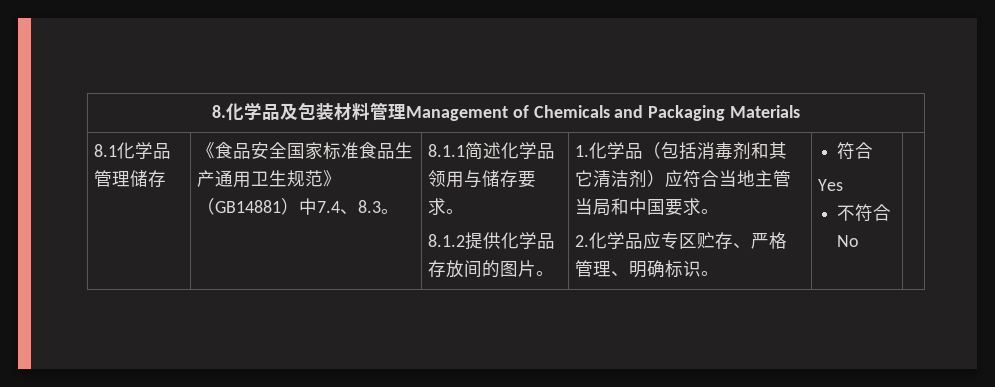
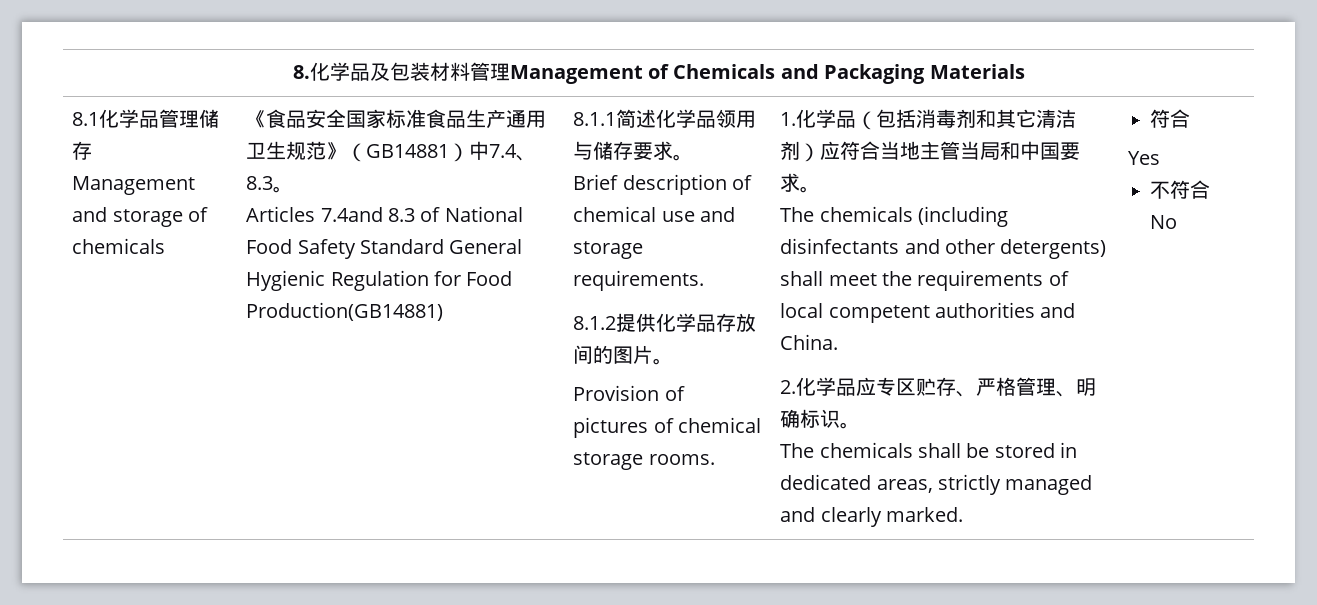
(167, 178) none -> [72,176,196,195] [72,207,208,227] [72,238,166,254] // Management and storage of chemicals
(400, 211) none -> [246,206,523,222] [246,239,523,259] [246,270,513,291] [246,302,444,321] // Articles 7.4and 8.3 of National Food Safety Standard General Hygienic Regulation for Food Production(GB14881)
(465, 211) none -> [573,174,752,195] [573,206,735,222] [573,241,644,259] [573,270,705,291] // Brief description of chemical use and storage requirements.
(555, 273) none -> [573,385,685,401] [573,417,761,438] [573,452,715,470] // Provision of pictures of chemical storage rooms.
(720, 211) none -> [780,206,1008,227] [780,238,1107,259] [780,270,1069,291] [780,302,1076,323] [780,334,839,350] // The chemicals (including disinfectants and other detergents) shall meet the requirements of local competent authorities and China.
(720, 273) none -> [780,442,1078,458] [780,474,1093,495] [780,507,963,527] // The chemicals shall be stored in dedicated areas, strictly managed and clearly marked.

